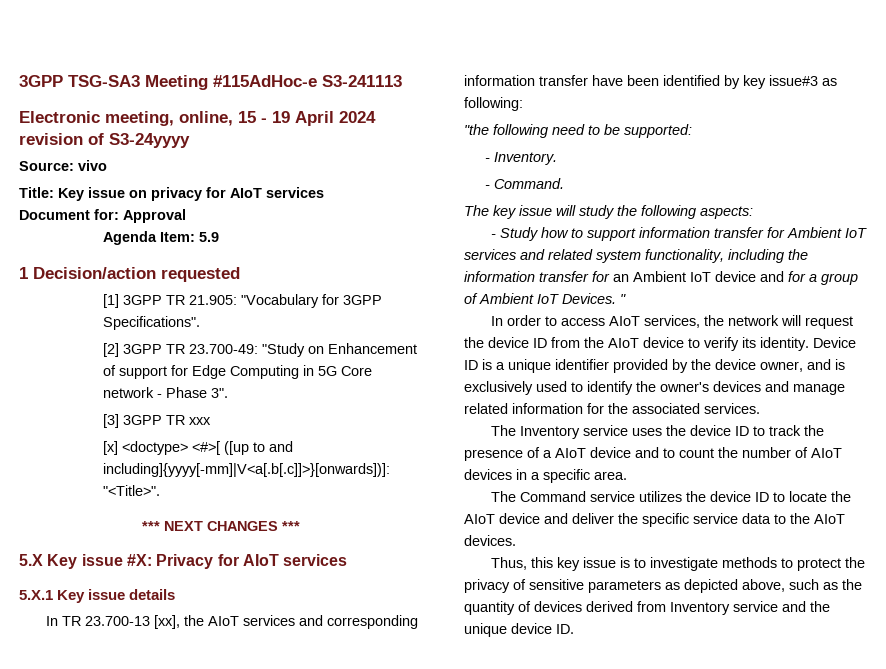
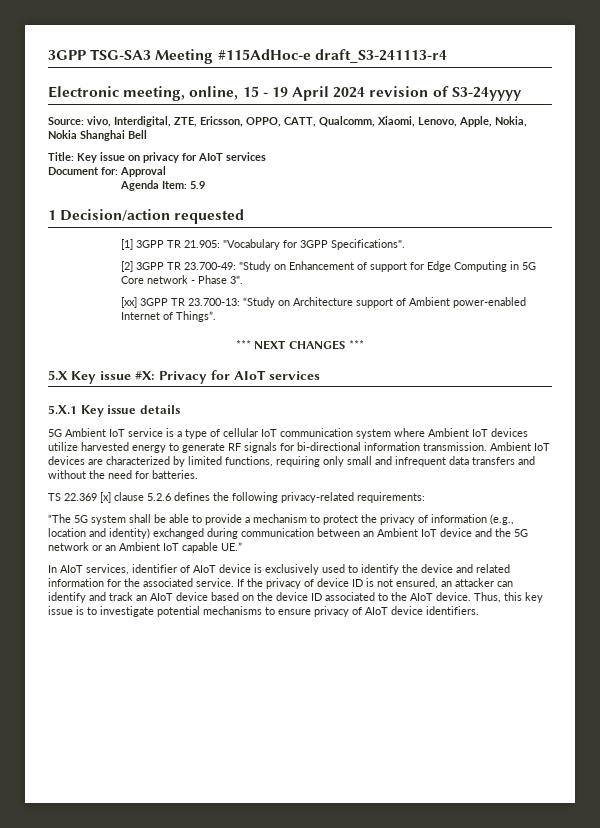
[322,75,402,87] S3-241113 -> [314,49,447,63] draft_S3-241113-r4
[78,160,107,171] vivo -> [87,116,527,127] [48,130,147,141] vivo, Interdigital, ZTE, Ericsson, OPPO, CATT, Qualcomm, Xiaomi, Lenovo, Apple, Nokia, Nokia Shanghai Bell
[102,414,211,428] [102,441,293,455] [102,463,390,477] [102,485,160,496] [3] 3GPP TR xxx // [x] <doctype> <#>[ ([up to and including]{yyyy[-mm]|V<a[.b[.c]]>}[onwards])]: "<Title>". -> [120,297,526,308] [120,311,216,322] [xx] 3GPP TR 23.700-13: “Study on Architecture support of Ambient power-enabled Internet of Things”.
[46,615,419,629] [464,75,837,89] [464,97,523,111] [464,124,692,138] [484,152,557,165] [484,178,564,189] [464,205,753,219] [491,227,868,241] [464,249,808,263] [464,271,610,282] In TR 23.700-13 [xx], the AIoT services and corresponding information transfer have been identified by key issue#3 as following: // "the following need to be supported: // - Inventory. // - Command. // The key issue will study the following aspects: // - Study how to support information transfer for Ambient IoT services and related system functionality, including the information transfer for -> [48,428,528,439] [48,442,550,453] [48,456,535,467] [48,470,198,479] [48,492,425,503] [48,514,514,525] [48,528,360,539] 5G Ambient IoT service is a type of cellular IoT communication system where Ambient IoT devices utilize harvested energy to generate RF signals for bi-directional information transmission. Ambient IoT devices are characterized by limited functions, requiring only small and infrequent data transfers and without the need for batteries. // TS 22.369 [x] clause 5.2.6 defines the following privacy-related requirements: // “The 5G system shall be able to provide a mechanism to protect the privacy of information (e.g., location and identity) exchanged during communication between
[788,271,858,285] [464,293,626,304] [491,315,854,329] [464,337,856,351] [464,359,831,373] for a group of Ambient IoT Devices. " // In order to access AIoT services, the network will request the device ID from the AIoT device to verify its identity. Device ID is a unique identifier provided by the device owner, and -> [495,528,528,537] [48,542,242,553] [48,564,251,575] the 5G network or an Ambient IoT capable UE.” // In AIoT services, identifier of AIoT device
[660,381,845,395] owner's devices and manage -> [421,564,473,573] device and
[704,403,760,414] [491,425,825,439] [464,447,842,461] [464,469,627,483] [491,491,852,502] [464,513,771,527] services. // The Inventory service uses the device ID to track the presence of a AIoT device and to count the number of AIoT devices in a specific area. // The Command service utilizes the device ID to locate the AIoT device and deliver the specific service data -> [196,578,513,589] [48,592,375,603] service. If the privacy of device ID is not ensured, an attacker can identify and track an AIoT device based on the device ID associated
[464,535,516,546] devices. // -> [436,592,471,601] device.
[722,557,866,571] [464,579,862,593] [464,601,830,615] [464,623,574,637] methods to protect the privacy of sensitive parameters as depicted above, such as the quantity of devices derived from Inventory service and the unique device ID. -> [157,606,479,617] potential mechanisms to ensure privacy of AIoT device identifiers.

